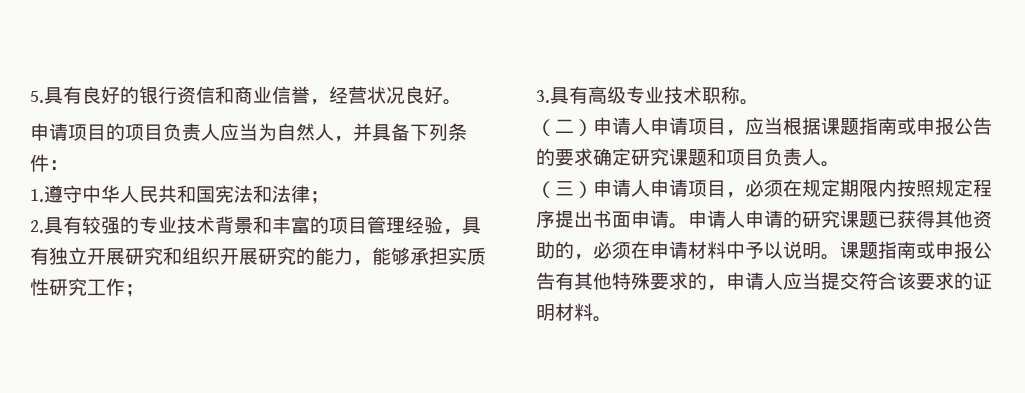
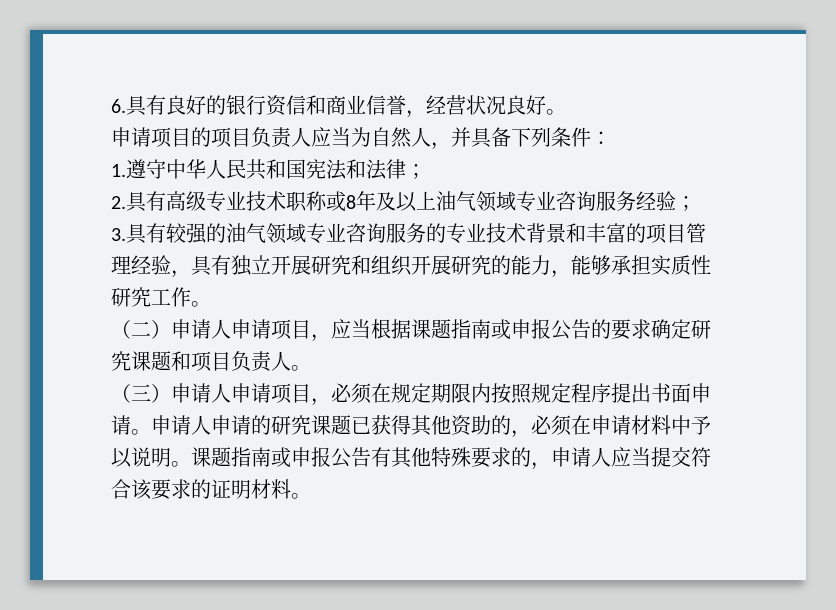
[30,91,44,103] 5. -> [111,99,126,113] 6.
[82,216,120,234] 较强 -> [166,191,696,212] [111,223,426,244] 高级专业技术职称或8年及以上油气领域专业咨询服务经验； // 3.具有较强的油气领域专业咨询服务
[125,284,144,297] [536,86,740,104] ； // 3.具有高级专业技术职称 -> (191, 297) none

